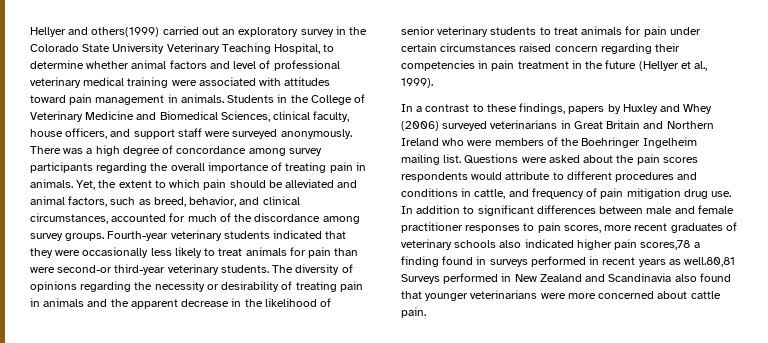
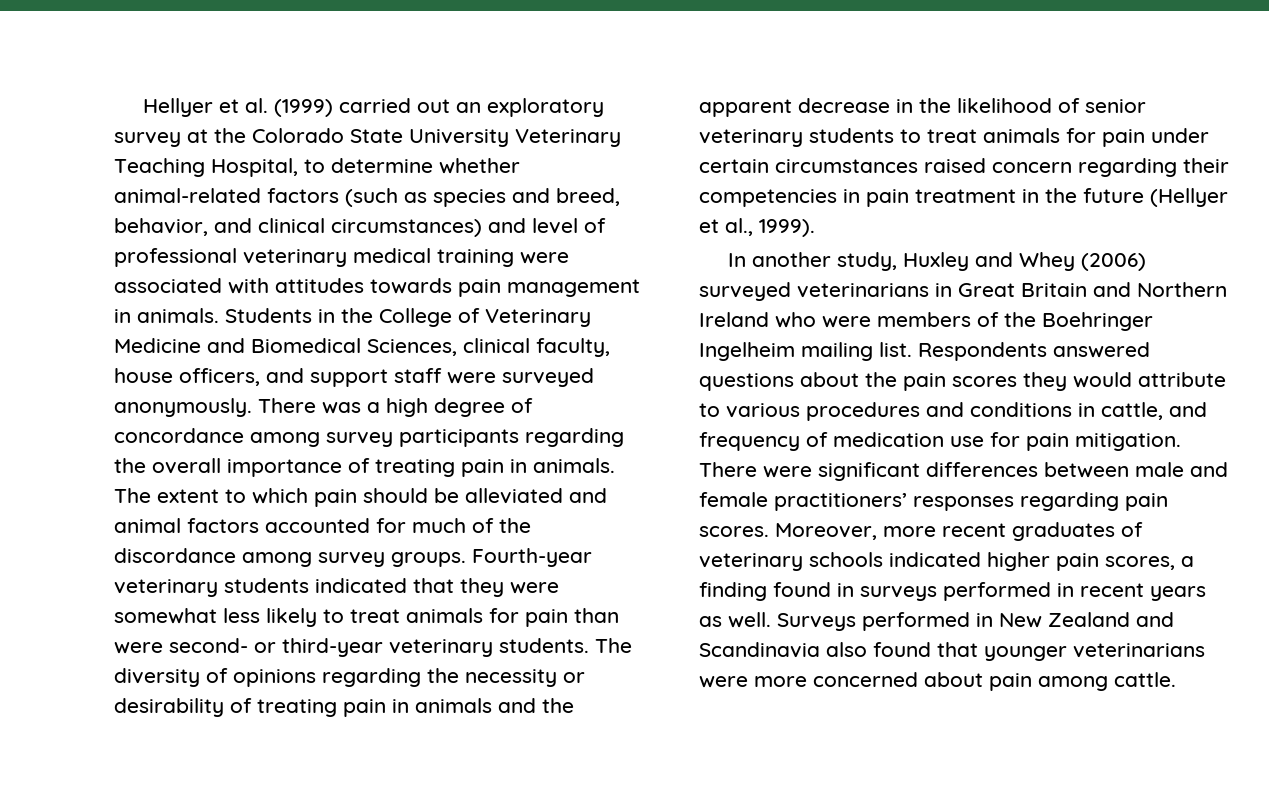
[68,27,160,37] and others(1999) -> [219,98,334,117] et al. (1999)
[335,26,346,35] in -> [187,129,208,143] at
[131,60,207,69] animal factors -> [114,188,620,207] [114,218,482,237] animal-related factors (such as species and breed, behavior, and clinical circumstances)
[30,95,66,103] toward -> [370,278,452,294] towards
[76,180,117,190] Yet, the -> [114,488,151,503] The
[68,196,300,207] [30,213,108,224] factors, such as breed, behavior, and clinical circumstances, -> [187,518,259,533] factors
[82,247,149,258] occasionally -> [114,608,217,624] somewhat
[57,265,113,273] second-or -> [169,638,276,653] second- or
[416,103,621,114] a contrast to these findings, papers by -> [752,252,898,271] another study,
[464,154,580,164] Questions were asked -> [918,342,1150,361] [699,373,794,391] Respondents answered questions
[401,172,468,182] respondents -> [1023,372,1067,391] they
[566,171,612,180] different -> [726,403,800,418] various
[600,188,732,199] [401,205,475,214] pain mitigation drug use. In addition to -> [833,432,1181,451] [699,462,812,478] medication use for pain mitigation. There were
[401,222,601,233] practitioner responses to pain scores, -> [774,492,1168,511] [699,523,877,540] practitioners’ responses regarding pain scores. Moreover,
[499,240,522,248] also -> (883, 559) none
[640,240,691,250] scores,78 -> [1105,556,1175,570] scores,
[684,257,736,267] well.80,81 -> [728,612,771,628] well.
[690,291,721,299] [401,307,426,318] cattle pain. -> [989,672,1176,691] pain among cattle.

